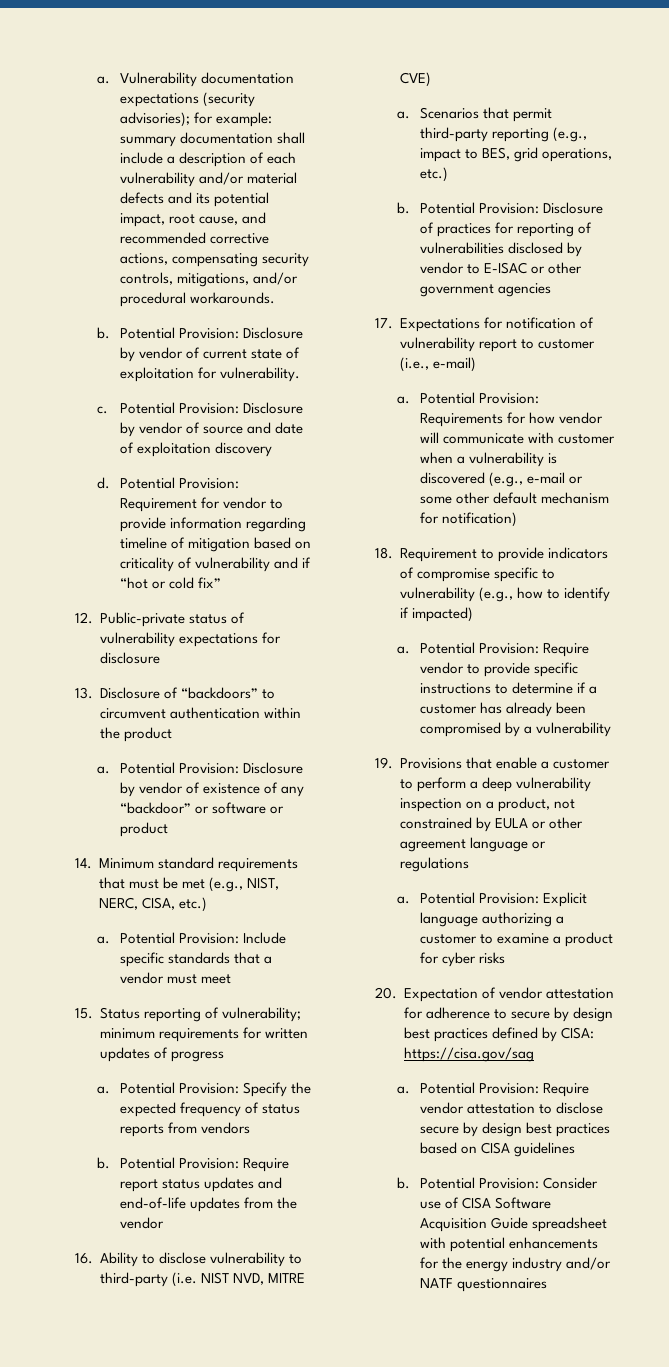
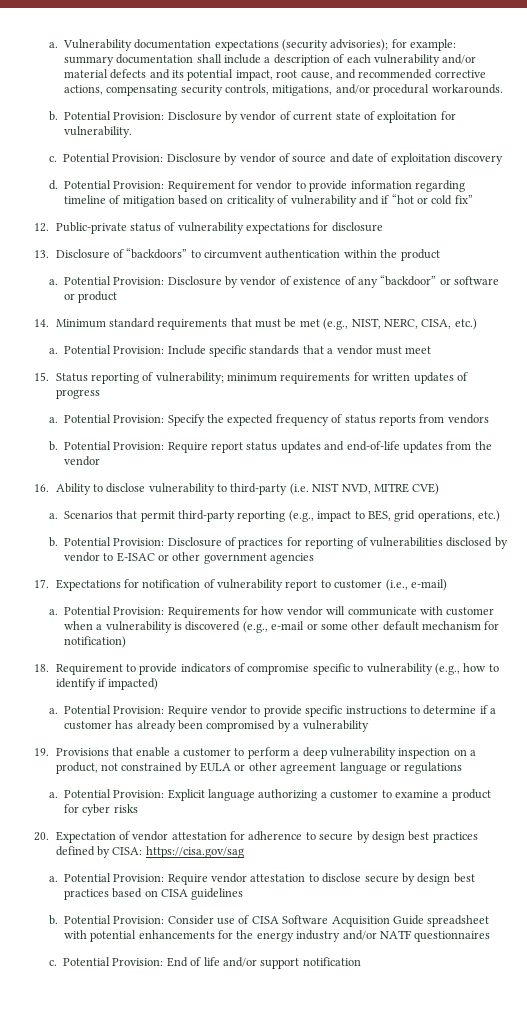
(548, 1285) none -> [48,957,361,969] // c. Potential Provision: End of life and/or support notification

